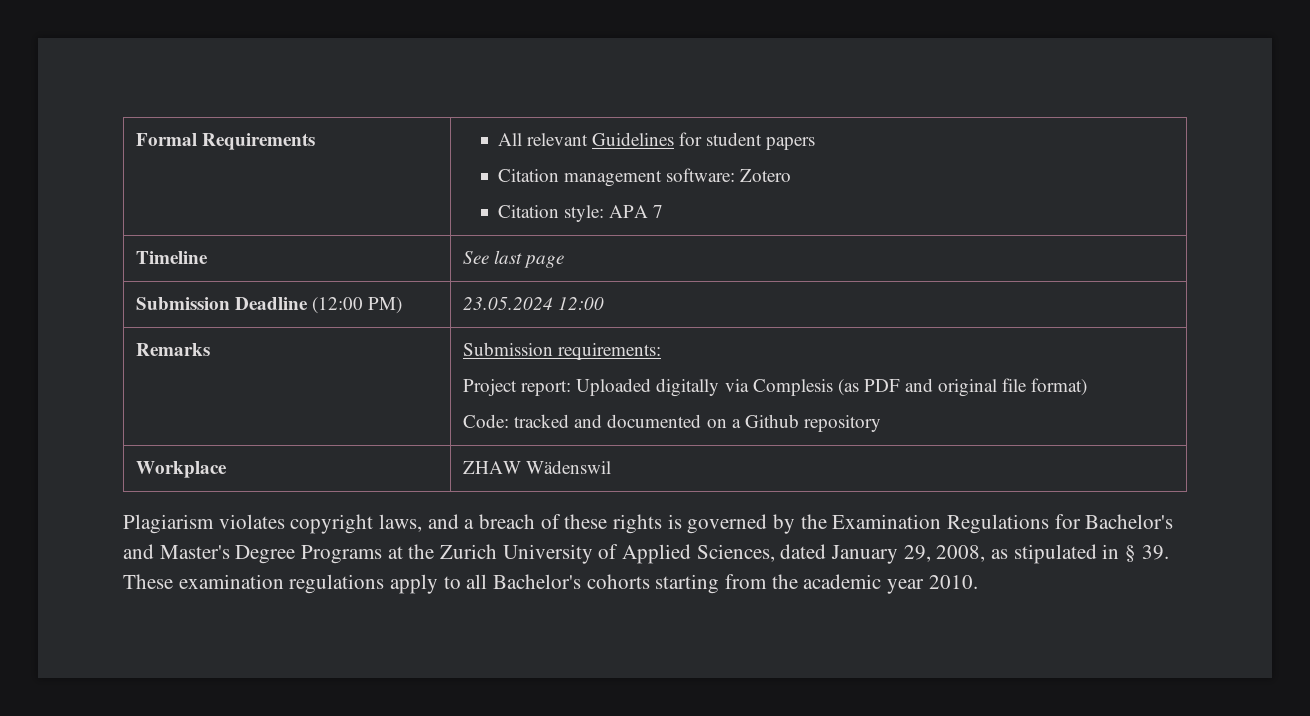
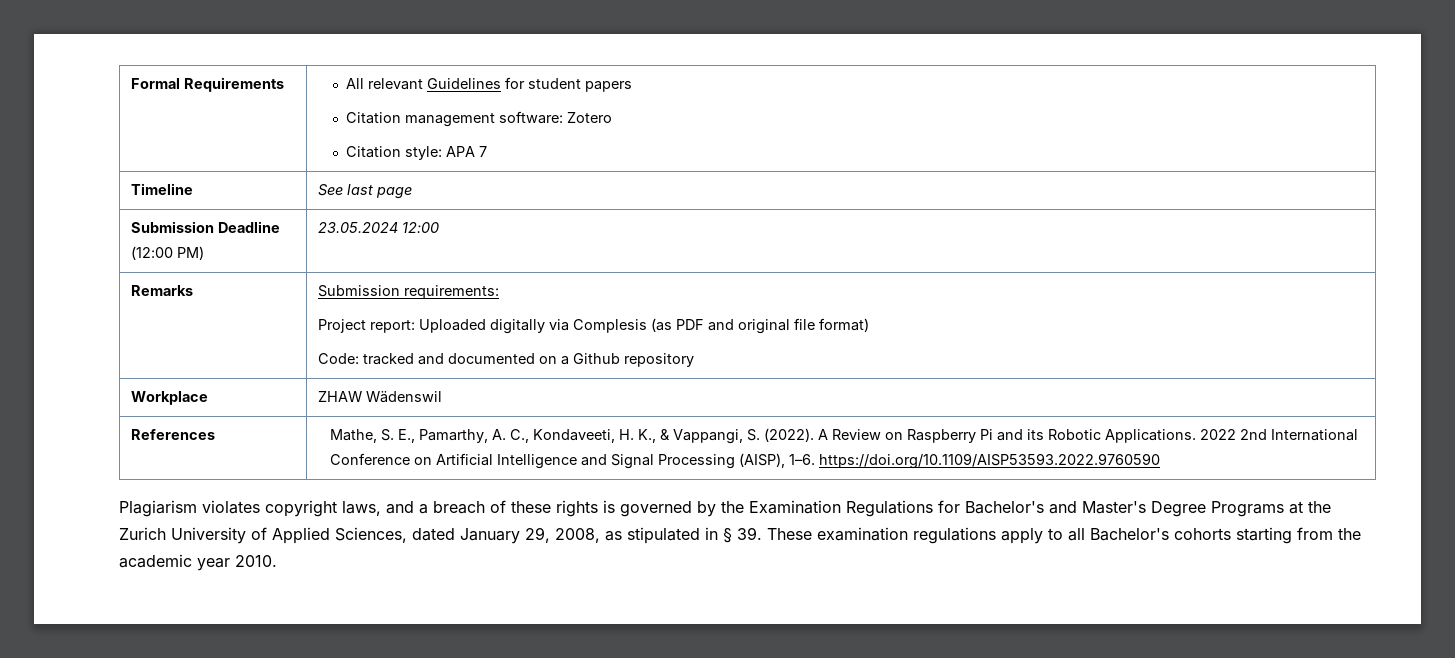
(612, 467) none -> [130,429,215,440] [330,428,1359,444] [330,453,1161,469] // References | Mathe, S. E., Pamarthy, A. C., Kondaveeti, H. K., & Vappangi, S. (2022). A Review on Raspberry Pi and its Robotic Applications. 2022 2nd International Conference on Artificial Intelligence and Signal Processing (AISP), 1–6. https://doi.org/10.1109/AISP53593.2022.9760590

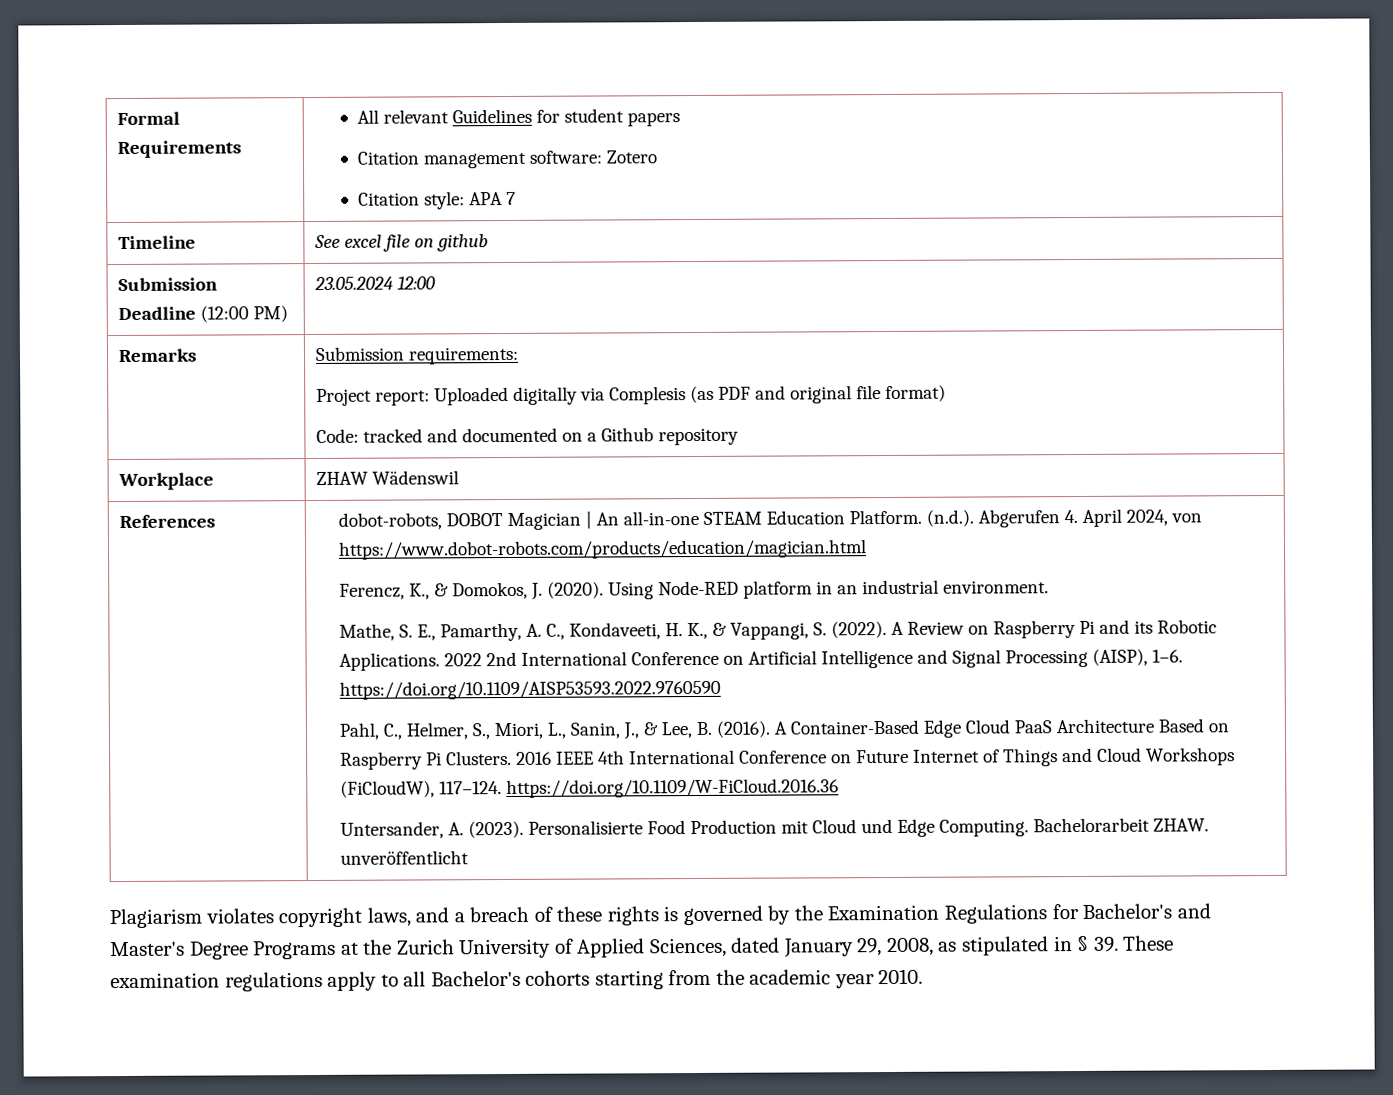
[346,184,412,199] last page -> [343,234,488,252] excel file on github
(215, 434) none -> [338,508,1203,530] [338,539,868,560] [339,579,1050,600] dobot-robots, DOBOT Magician | An all-in-one STEAM Education Platform. (n.d.). Abgerufen 4. April 2024, von https://www.dobot-robots.com/products/education/magician.html // Ferencz, K., & Domokos, J. (2020). Using Node-RED platform in an industrial environment. //
(1161, 461) none -> [339,718,1230,740] [340,747,1236,770] [340,778,840,798] [340,817,1210,839] [340,850,470,865] // Pahl, C., Helmer, S., Miori, L., Sanin, J., & Lee, B. (2016). A Container-Based Edge Cloud PaaS Architecture Based on Raspberry Pi Clusters. 2016 IEEE 4th International Conference on Future Internet of Things and Cloud Workshops (FiCloudW), 117–124. https://doi.org/10.1109/W-FiCloud.2016.36 // Untersander, A. (2023). Personalisierte Food Production mit Cloud und Edge Computing. Bachelorarbeit ZHAW. unveröffentlicht

